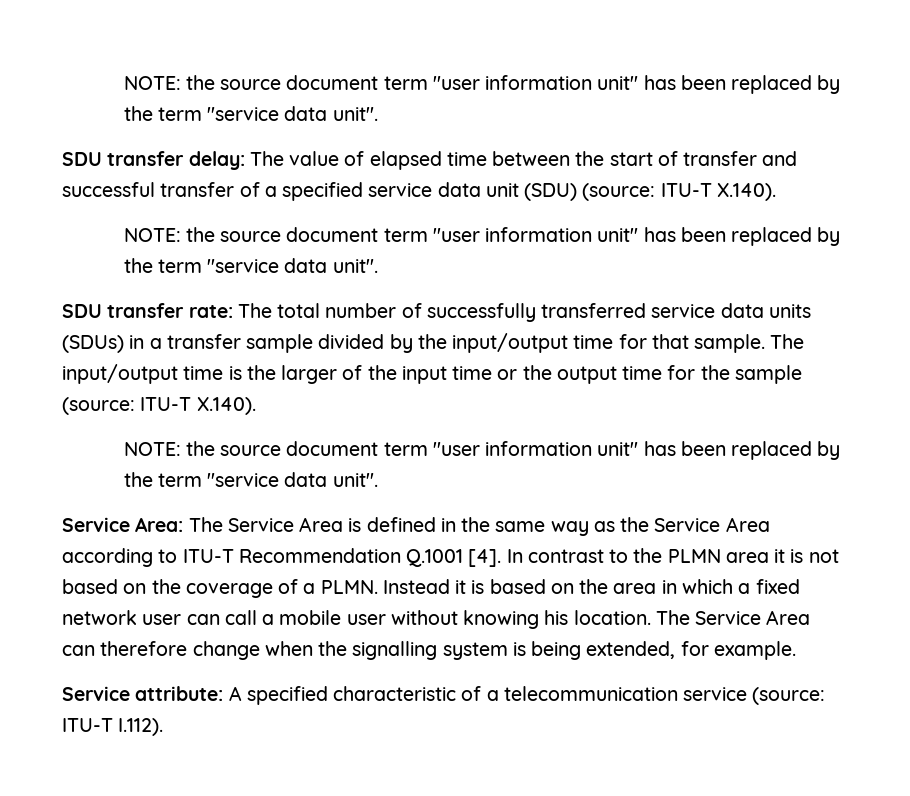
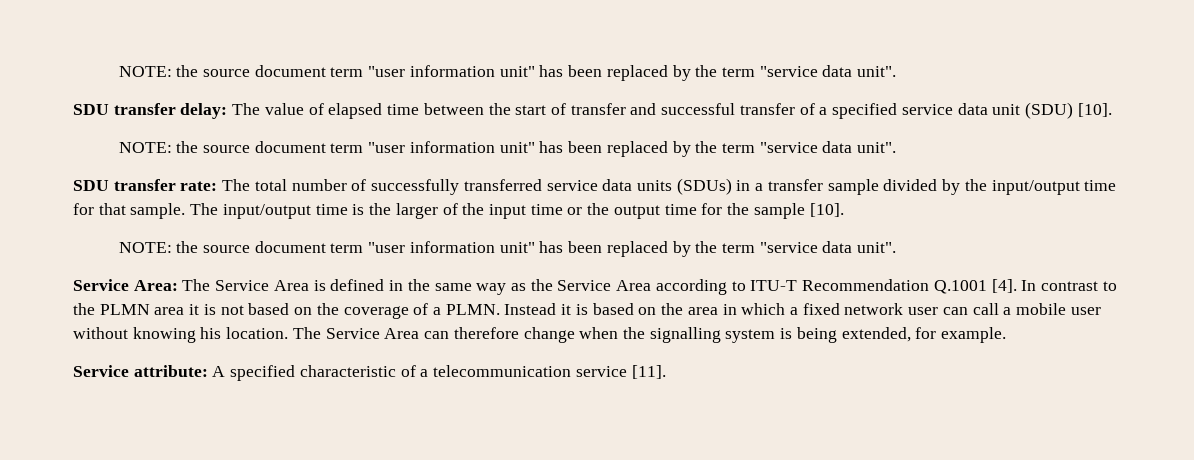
[582,183,776,201] (source: ITU-T X.140). -> [1077,103,1112,117] [10].
[62,397,256,415] (source: ITU-T X.140). -> [809,203,844,217] [10].
[752,687,826,705] [62,718,164,736] (source: ITU-T I.112). -> [631,365,666,379] [11].

